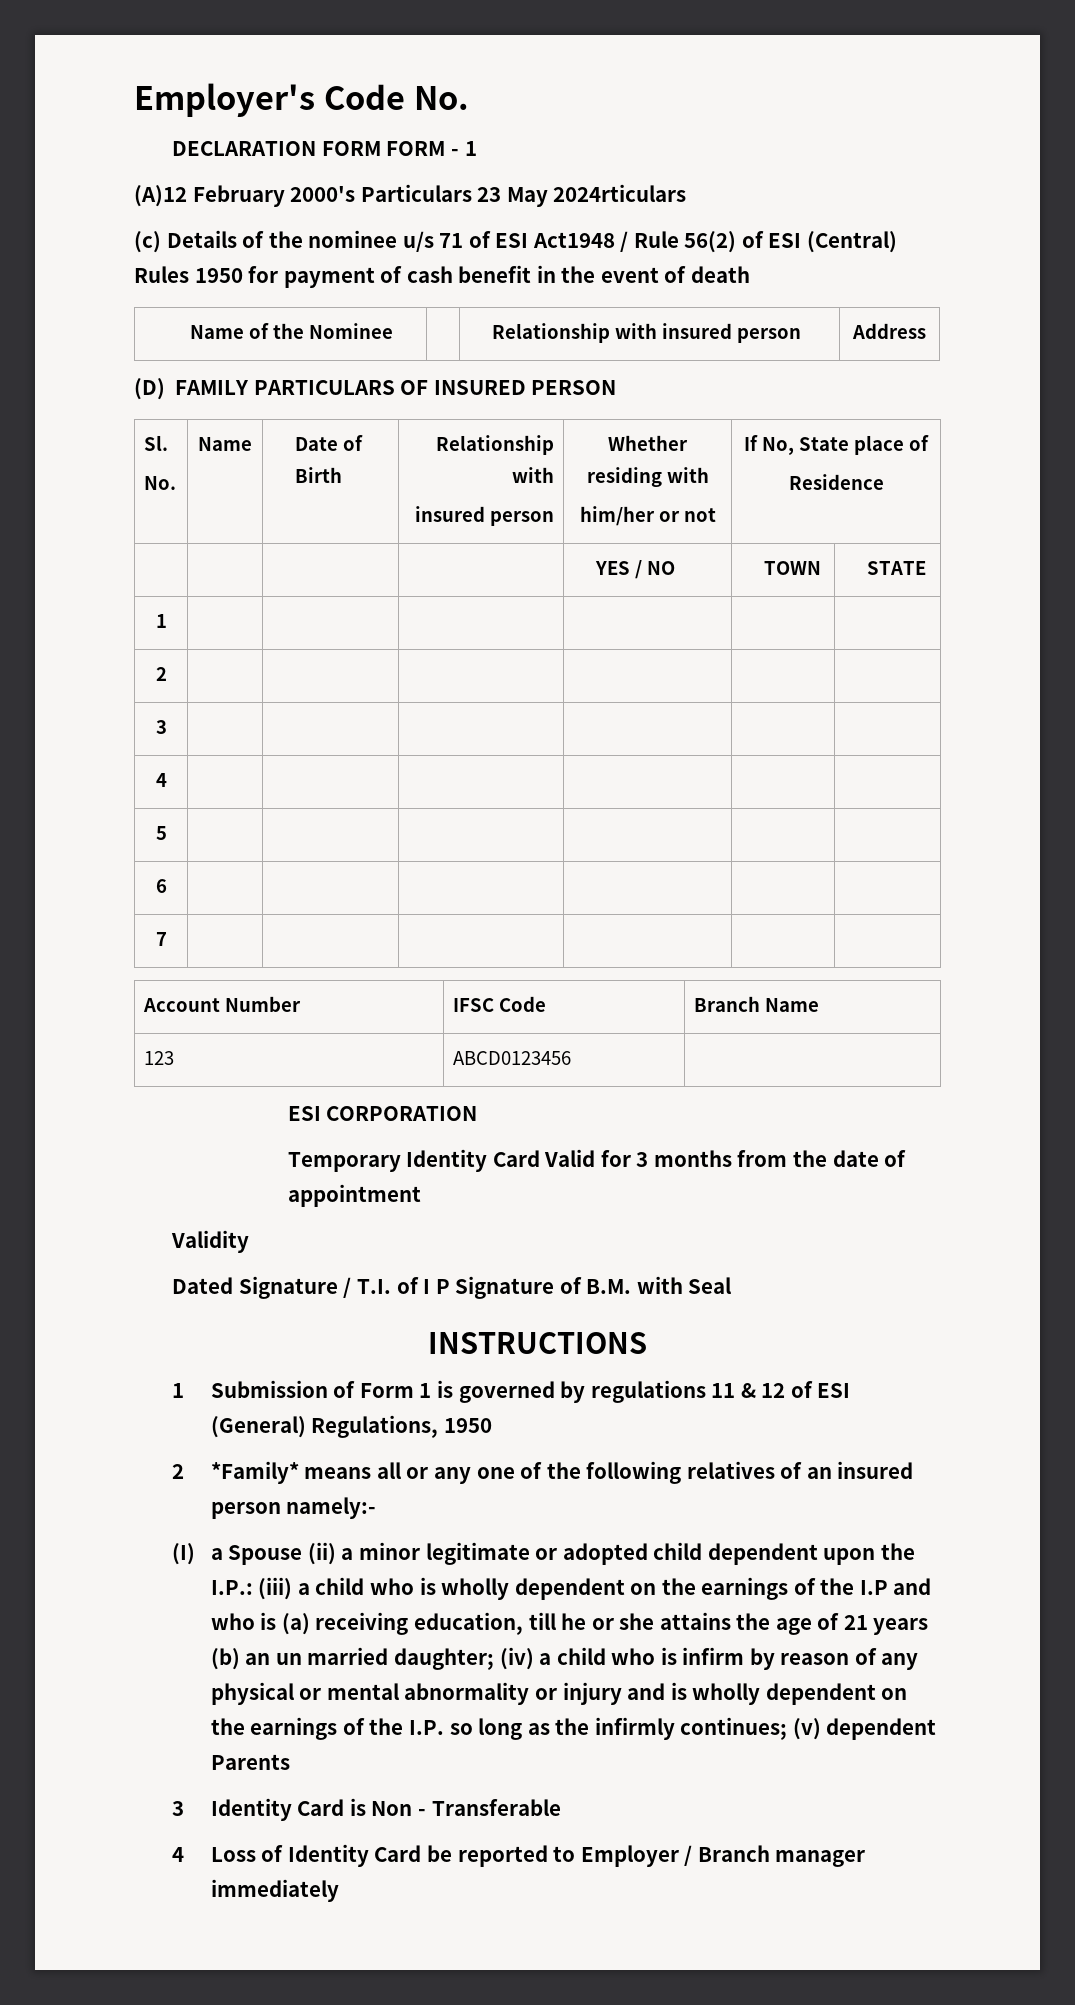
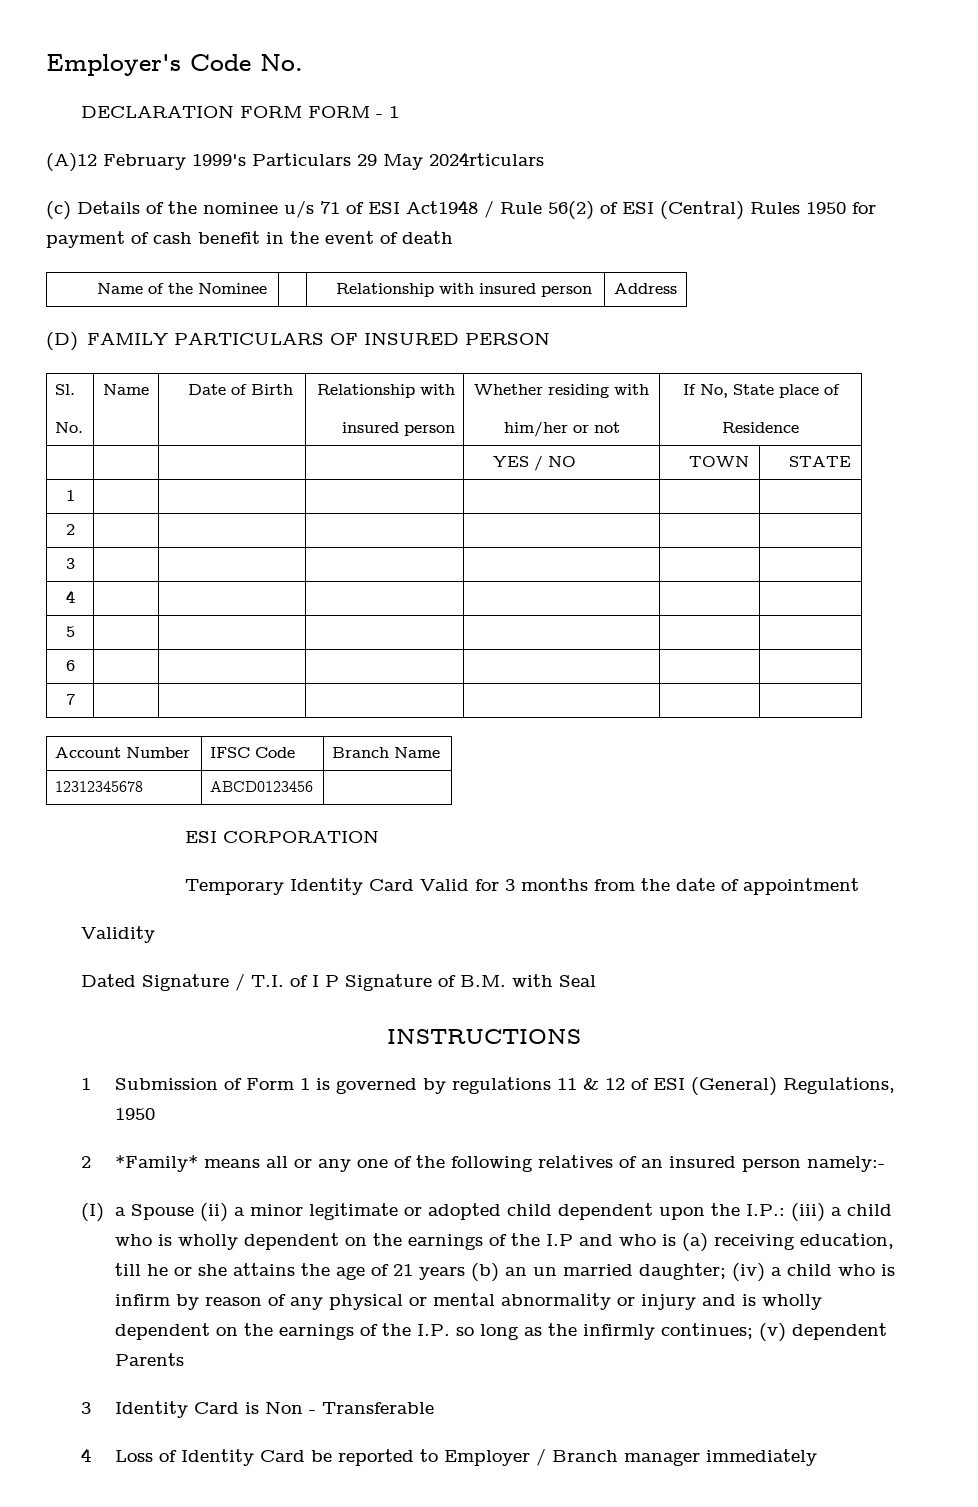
[290,184,502,202] 2000's Particulars 23 -> [192,153,377,166] 1999's Particulars 29
[144,1051,175,1065] 123 -> [55,781,144,792] 12312345678

